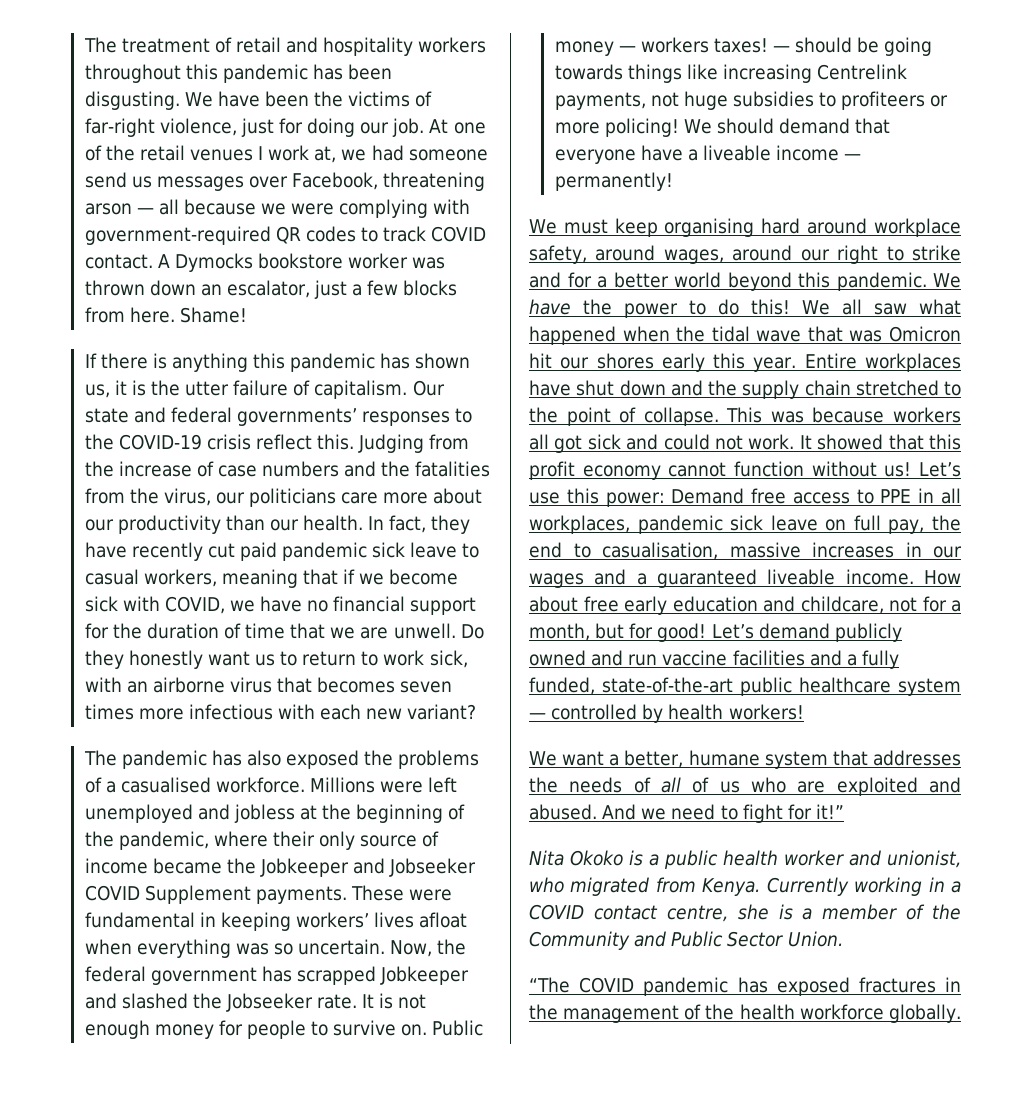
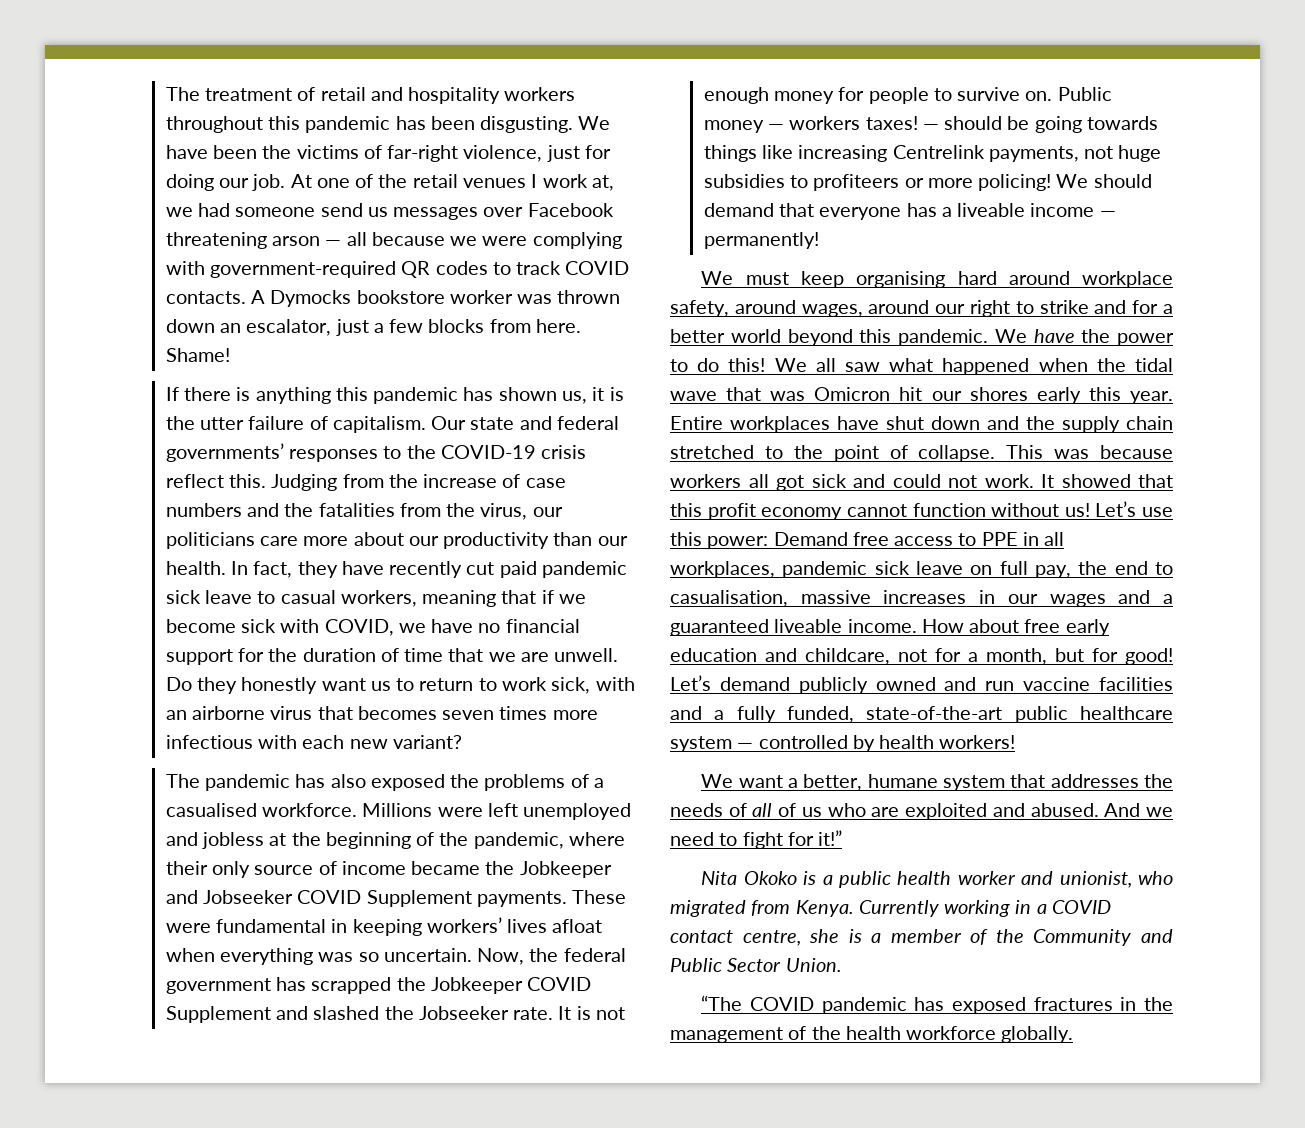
[292,172,379,190] Facebook, -> [527,203,614,217] Facebook
[84,254,153,269] contact. -> [165,291,246,304] contacts.
[380,966,470,985] Jobkeeper -> [396,977,592,994] [165,1006,271,1023] the Jobkeeper COVID Supplement
[640,145,683,161] have -> [906,203,937,217] has

